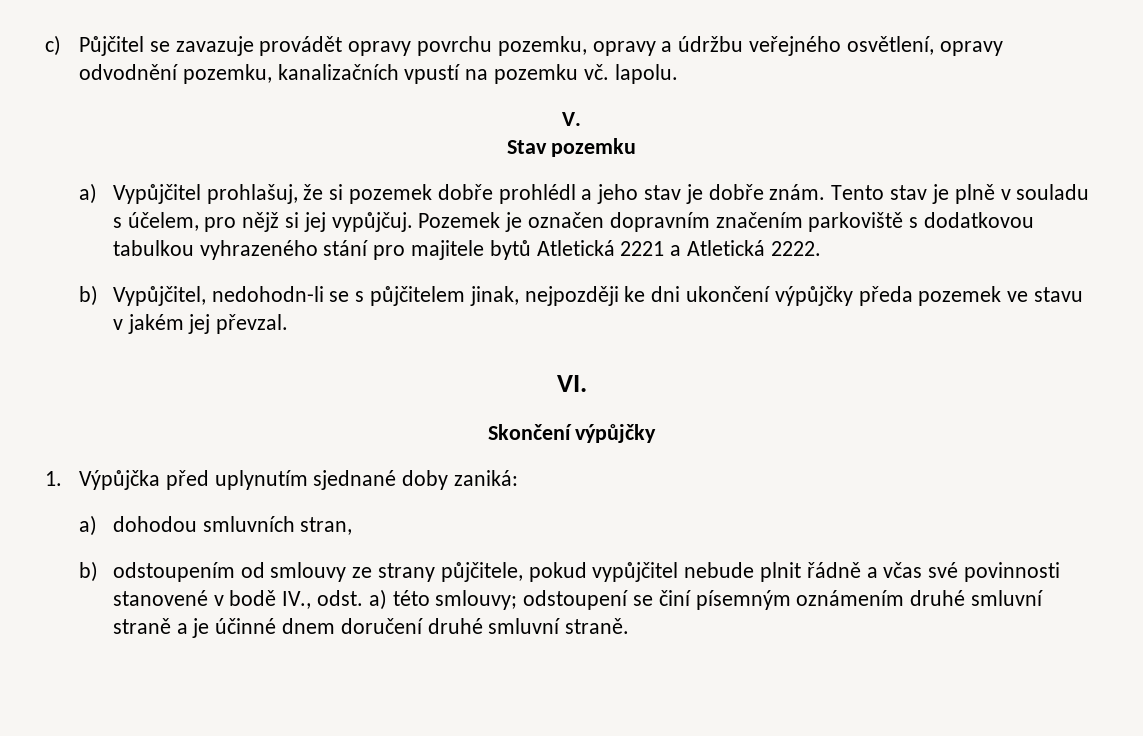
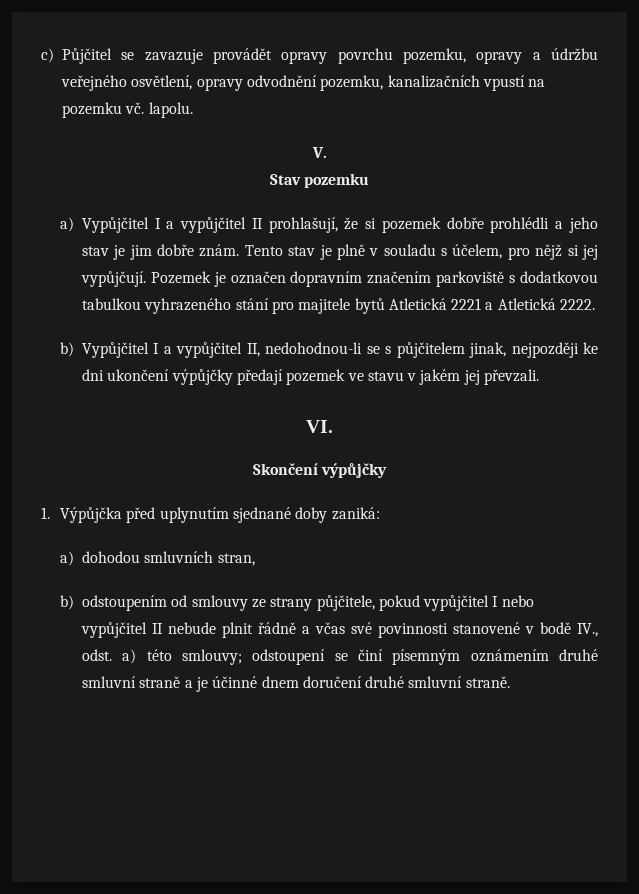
[206,184,298,204] prohlašuj, -> [154,217,338,233] I a vypůjčitel II prohlašují,
[498,184,576,204] prohlédl -> [490,217,550,233] prohlédli
(703, 194) none -> [129,245,152,260] jim
[331,212,413,232] vypůjčuj. -> [80,271,146,287] vypůjčují.
[112,286,324,306] Vypůjčitel, nedohodn-li -> [81,342,363,358] Vypůjčitel I a vypůjčitel II, nedohodnou-li
[858,286,913,306] předa -> [236,369,283,385] předají
[216,314,289,334] převzal. -> [484,369,540,385] převzali.
(679, 572) none -> [492,595,534,607] [80,622,163,638] I nebo vypůjčitel II

